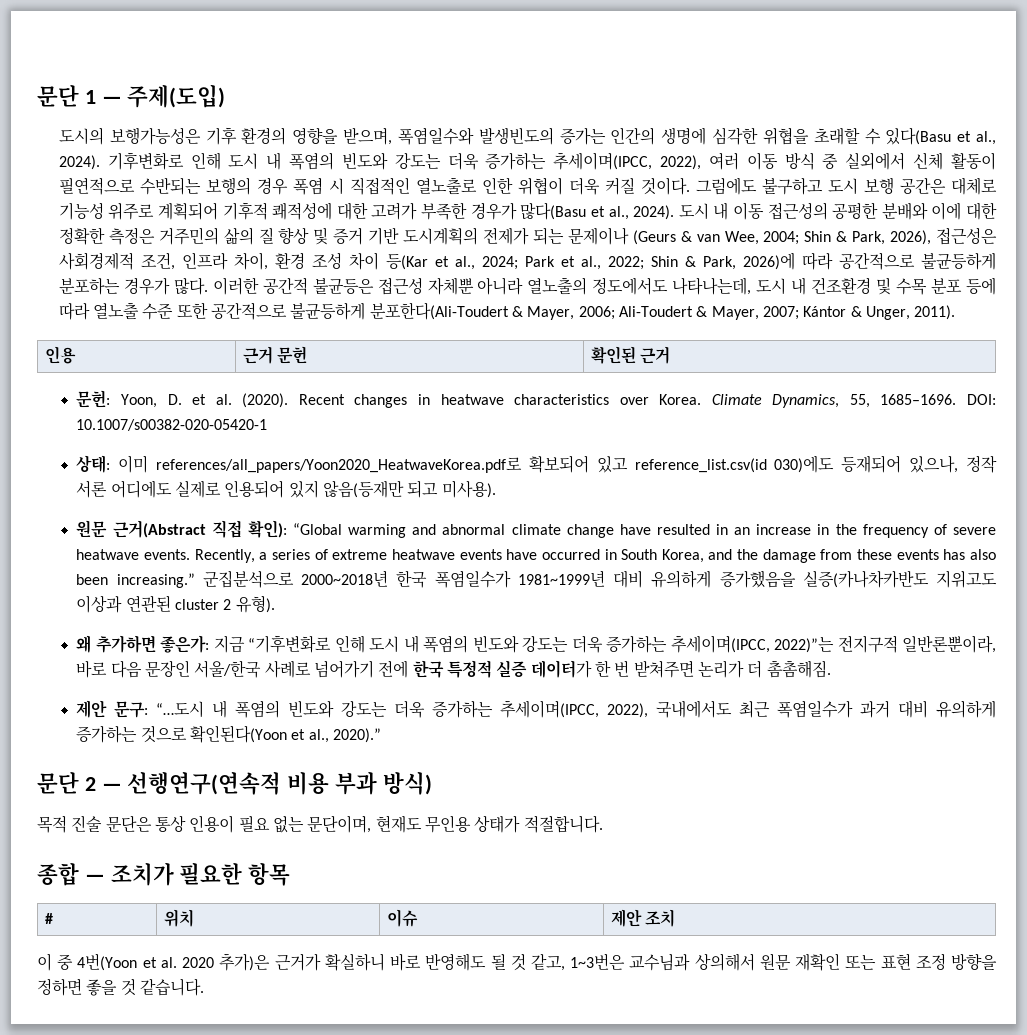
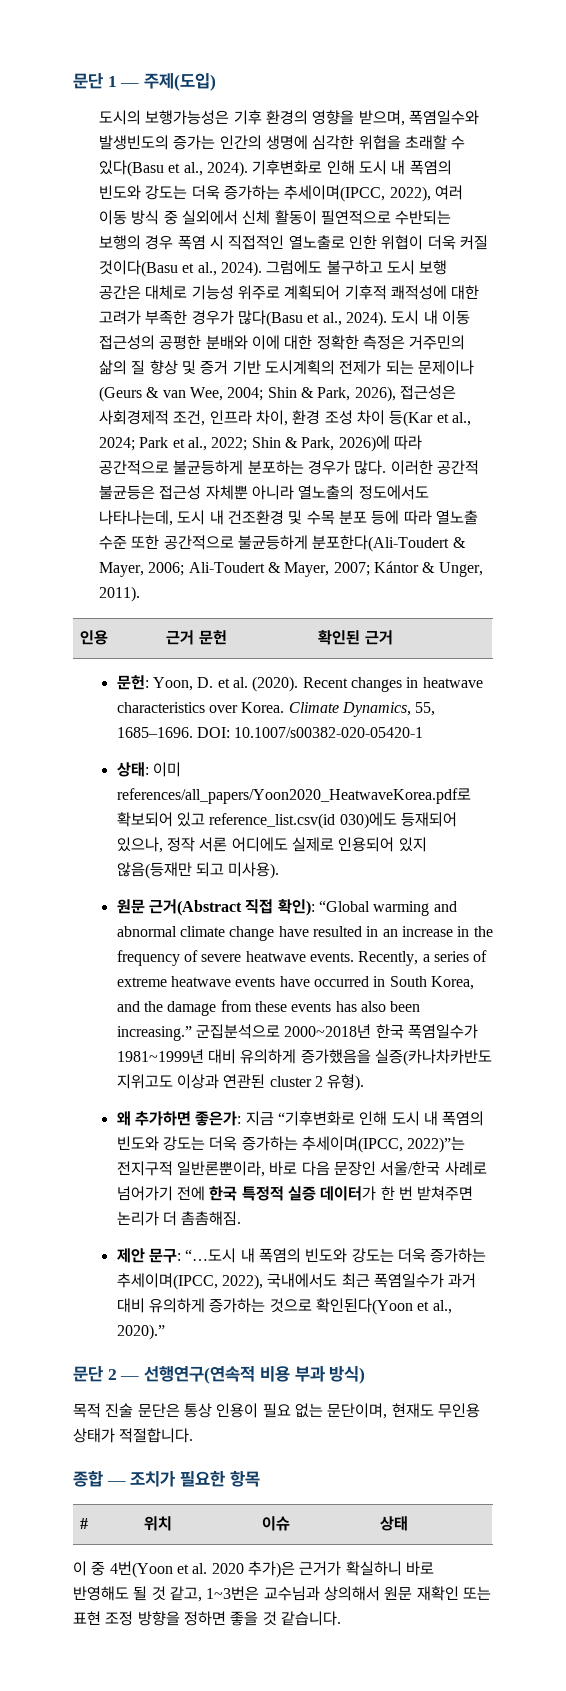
[640,177,690,195] 것이다. -> [99,260,263,277] 것이다(Basu et al., 2024).
[611,909,676,927] 제안 조치 -> [380,1516,409,1531] 상태

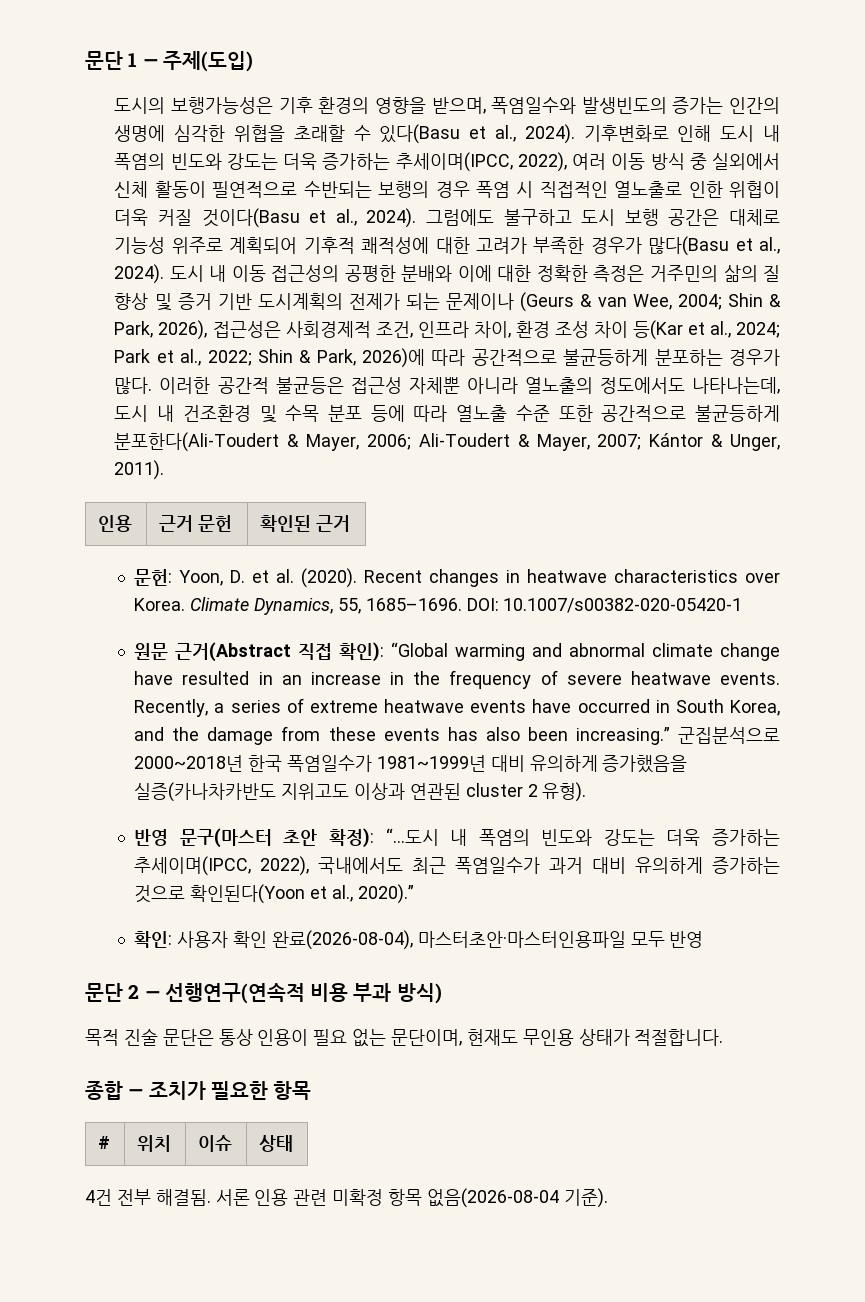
[116,762,182,777] [116,788,471,804] [116,812,458,829] [116,837,427,853] [116,862,280,879] // 상태: 이미 references/all_papers/Yoon2020_HeatwaveKorea.pdf로 확보되어 있고 reference_list.csv(id 030)에도 등재되어 있으나, 정작 서론 어디에도 실제로 인용되어 있지 않음(등재만 되고 미사용). -> (743, 605) none
[116,1111,485,1126] [116,1136,466,1153] [116,1161,487,1177] [116,1186,474,1201] [116,1211,242,1226] [116,1248,182,1263] 왜 추가하면 좋은가: 지금 “기후변화로 인해 도시 내 폭염의 빈도와 강도는 더욱 증가하는 추세이며(IPCC, 2022)”는 전지구적 일반론뿐이라, 바로 다음 문장인 서울/한국 사례로 넘어가기 전에 한국 특정적 실증 데이터가 한 번 받쳐주면 논리가 더 촘촘해짐. // 제안 문구: -> [134,828,374,848] 반영 문구(마스터 초안 확정):
(165, 1332) none -> [134,930,704,950] // 확인: 사용자 확인 완료(2026-08-04), 마스터초안·마스터인용파일 모두 반영
[73,1561,434,1578] [73,1586,491,1602] [73,1611,341,1626] 이 중 4번(Yoon et al. 2020 추가)은 근거가 확실하니 바로 반영해도 될 것 같고, 1~3번은 교수님과 상의해서 원문 재확인 또는 표현 조정 방향을 정하면 좋을 것 같습니다. -> [85,1188,608,1208] 4건 전부 해결됨. 서론 인용 관련 미확정 항목 없음(2026-08-04 기준).

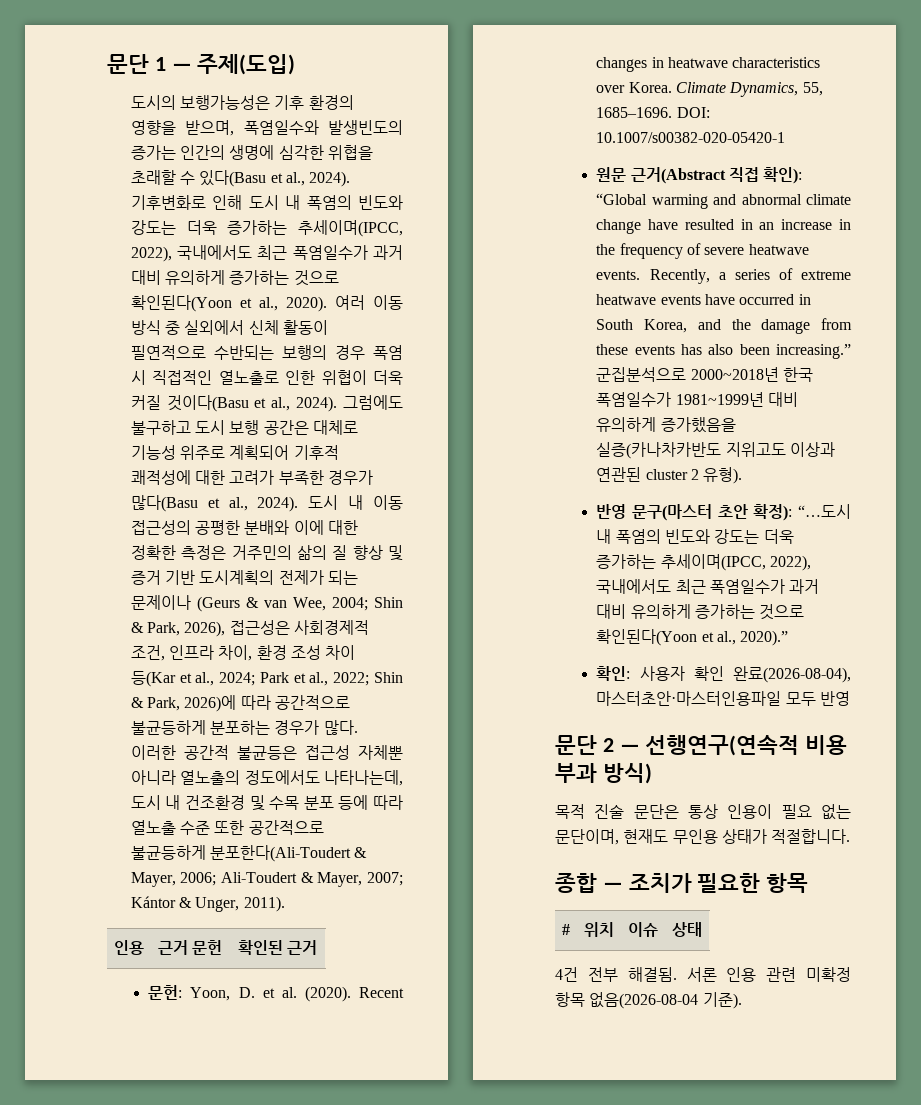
(567, 162) none -> [177,245,403,260] [130,270,339,286] [130,295,327,312] 국내에서도 최근 폭염일수가 과거 대비 유의하게 증가하는 것으로 확인된다(Yoon et al., 2020).

